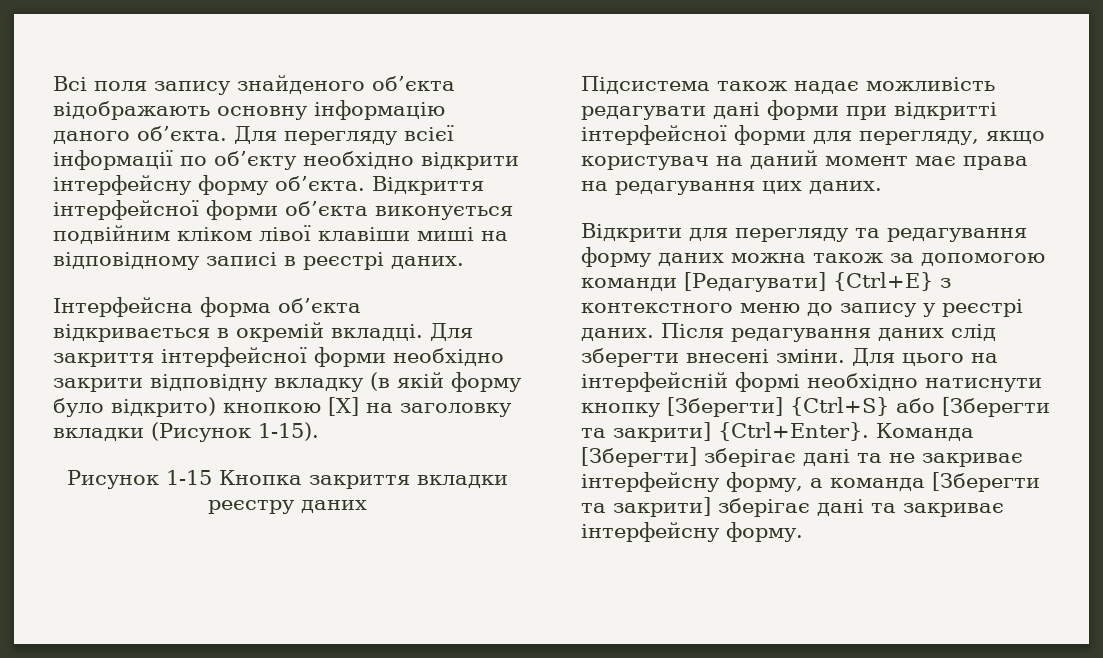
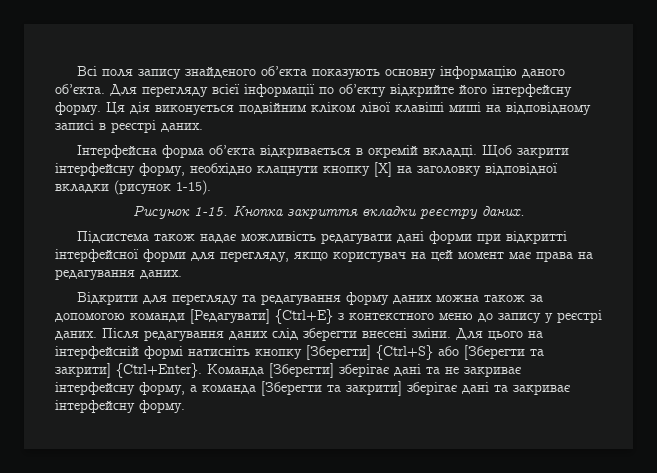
[53,101,210,120] відображають -> [311,69,380,79] показують
[303,151,519,170] [53,175,484,195] [53,200,368,220] необхідно відкрити інтерфейсну форму об’єкта. Відкриття інтерфейсної форми об’єкта -> [390,84,572,97] [55,102,150,115] відкрийте його інтерфейсну форму. Ця дія
[318,227,410,241] клавіши -> [395,102,444,113] клавіші
[430,323,473,341] [53,347,504,367] [53,372,522,392] [53,397,512,417] [53,422,251,442] Для закриття інтерфейсної форми необхідно закрити відповідну вкладку (в якій форму було відкрито) кнопкою [Х] на заголовку вкладки (Рисунок -> [481,145,569,158] [55,162,558,177] [55,180,171,195] Щоб закрити інтерфейсну форму, необхідно клацнути кнопку [Х] на заголовку відповідної вкладки (рисунок
[166,470,212,485] 1-15 -> [193,207,228,216] 1-15.
[301,500,367,513] даних -> [481,206,525,217] даних.
[750,150,818,169] даний -> [431,250,453,261] цей
[762,181,802,194] цих -> (135, 274) none
[807,373,1042,392] необхідно натиснути -> [188,346,250,356] натисніть

